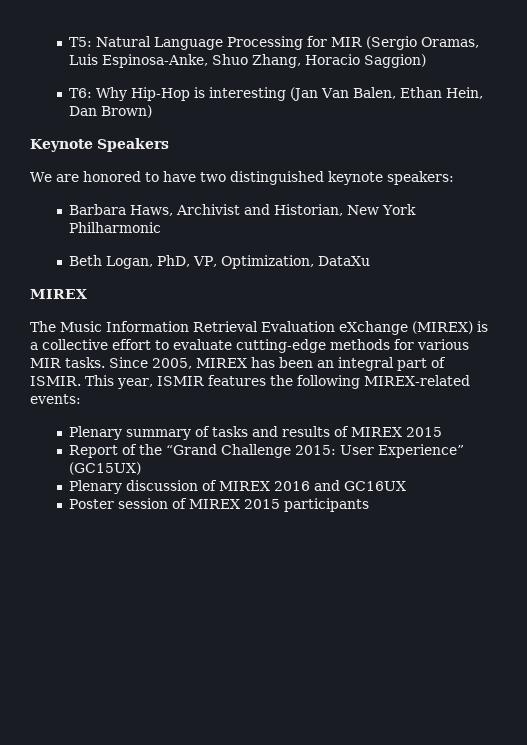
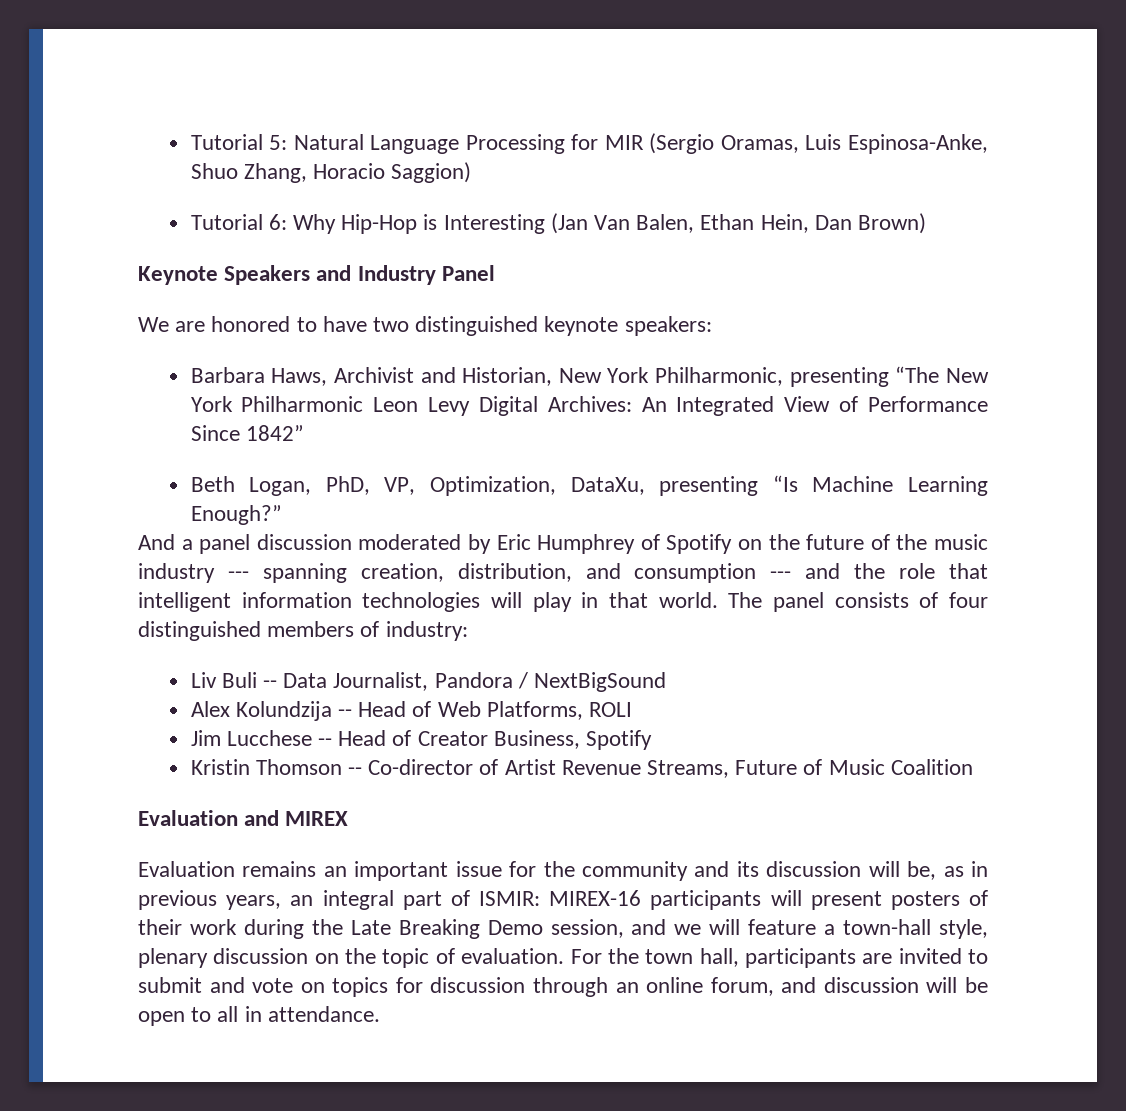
[69,37,93,47] T5: -> [190,134,288,150] Tutorial 5:
[69,88,93,98] T6: -> [190,214,287,230] Tutorial 6:
[209,87,287,101] interesting -> [443,214,545,234] Interesting
(169, 145) none -> [316,265,495,285] and Industry Panel
[69,222,162,233] Philharmonic -> [655,366,989,387] [190,396,989,416] [190,425,304,441] Philharmonic, presenting “The New York Philharmonic Leon Levy Digital Archives: An Integrated View of Performance Since 1842”
[318,256,371,266] [30,289,87,299] [30,321,488,335] [30,339,469,353] [30,357,446,371] [30,375,470,389] [30,394,81,404] [69,426,443,440] [69,444,465,458] [69,462,142,475] [69,480,407,494] [69,498,370,512] DataXu // MIREX // The Music Information Retrieval Evaluation eXchange (MIREX) is a collective effort to evaluate cutting-edge methods for various MIR tasks. Since 2005, MIREX has been an integral part of ISMIR. This year, ISMIR features the following MIREX-related events: // Plenary summary of tasks and results of MIREX 2015 // Report of the “Grand Challenge 2015: User Experience” (GC15UX) // Plenary discussion of MIREX 2016 and GC16UX // Poster session of MIREX 2015 participants -> [570,475,988,496] [190,505,282,525] [138,534,989,554] [138,563,988,583] [138,592,988,612] [138,621,468,641] [190,672,667,692] [190,701,633,721] [190,730,653,750] [190,759,973,778] [138,810,349,826] [138,861,989,881] [138,890,988,910] [138,919,989,939] [138,948,988,968] [138,977,988,997] [138,1006,380,1026] DataXu, presenting “Is Machine Learning Enough?” // And a panel discussion moderated by Eric Humphrey of Spotify on the future of the music industry --- spanning creation, distribution, and consumption --- and the role that intelligent information technologies will play in that world. The panel consists of four distinguished members of industry: // Liv Buli -- Data Journalist, Pandora / NextBigSound // Alex Kolundzija -- Head of Web Platforms, ROLI // Jim Lucchese -- Head of Creator Business, Spotify // Kristin Thomson -- Co-director of Artist Revenue Streams, Future of Music Coalition // Evaluation and MIREX // Evaluation remains an important issue for the community and its discussion will be, as in previous years, an integral part of ISMIR: MIREX-16 participants will present posters of their work during the Late Breaking Demo session, and we will feature a town-hall style, plenary discussion on the topic of evaluation. For the town hall, participants are invited to submit and vote on topics for discussion through an online forum, and discussion will be open to all in attendance.

